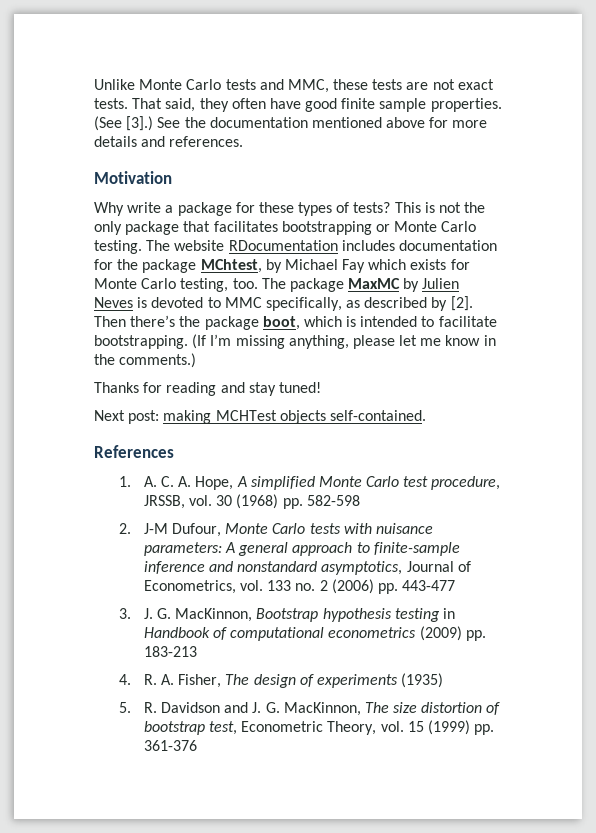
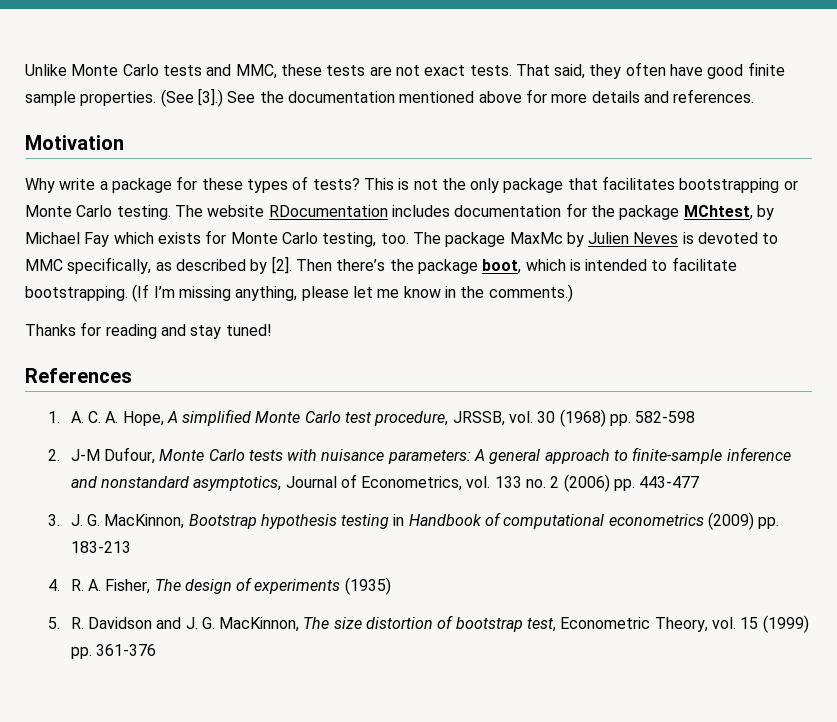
[348,278,401,289] MaxMC -> [509,232,563,244] MaxMc
[94,410,426,424] // Next post: making MCHTest objects self-contained. -> (272, 330) none

